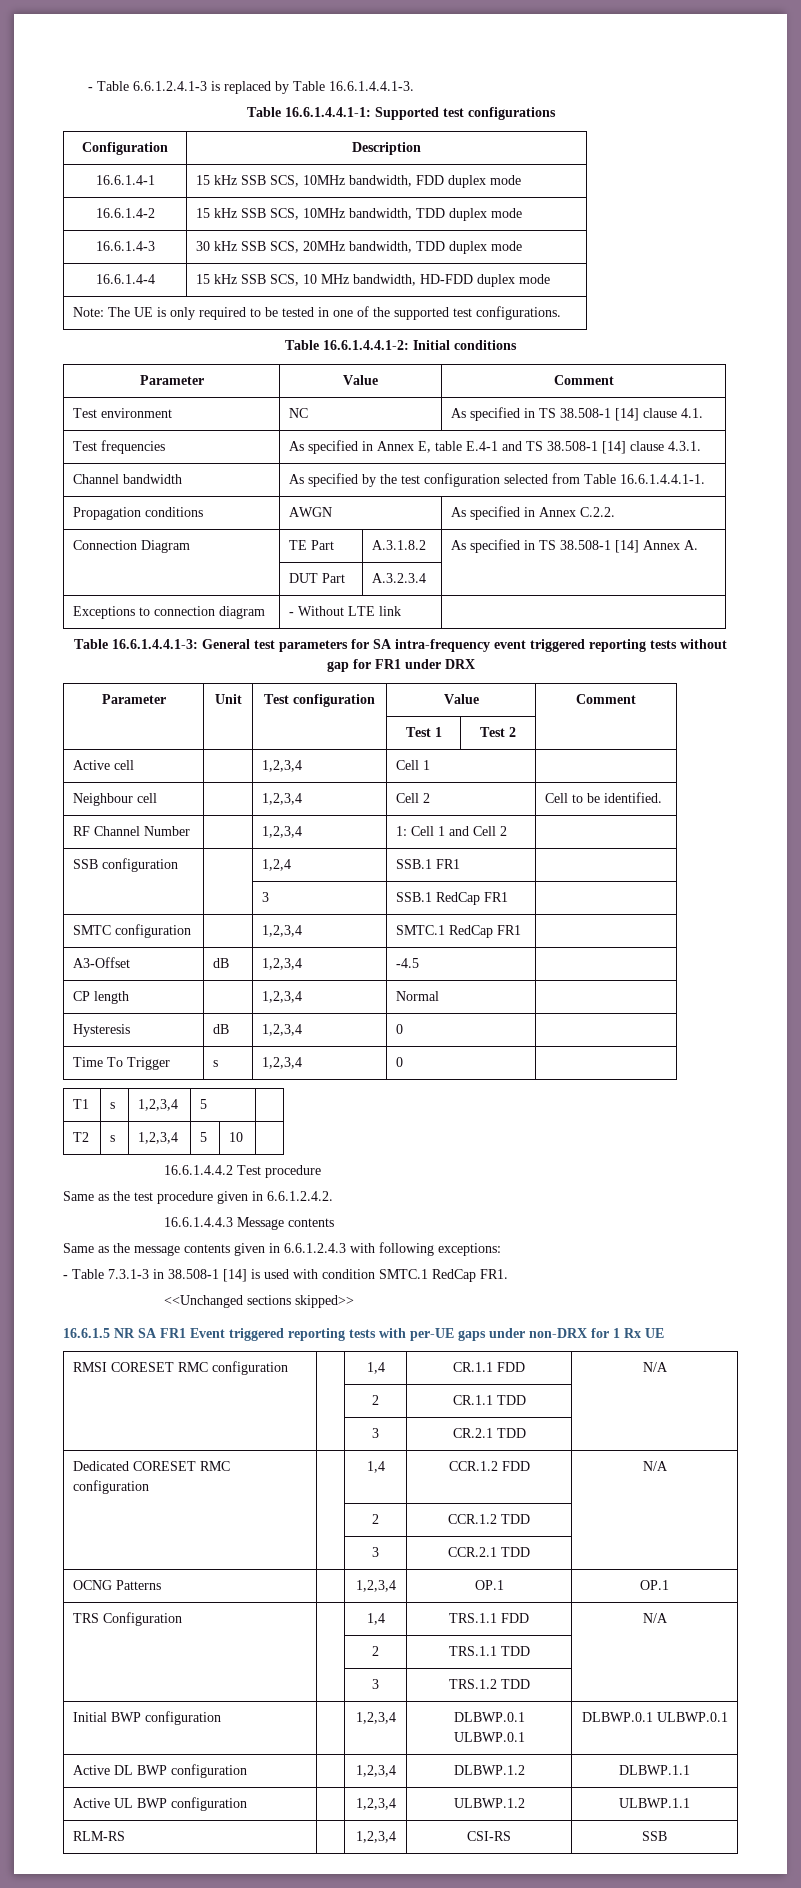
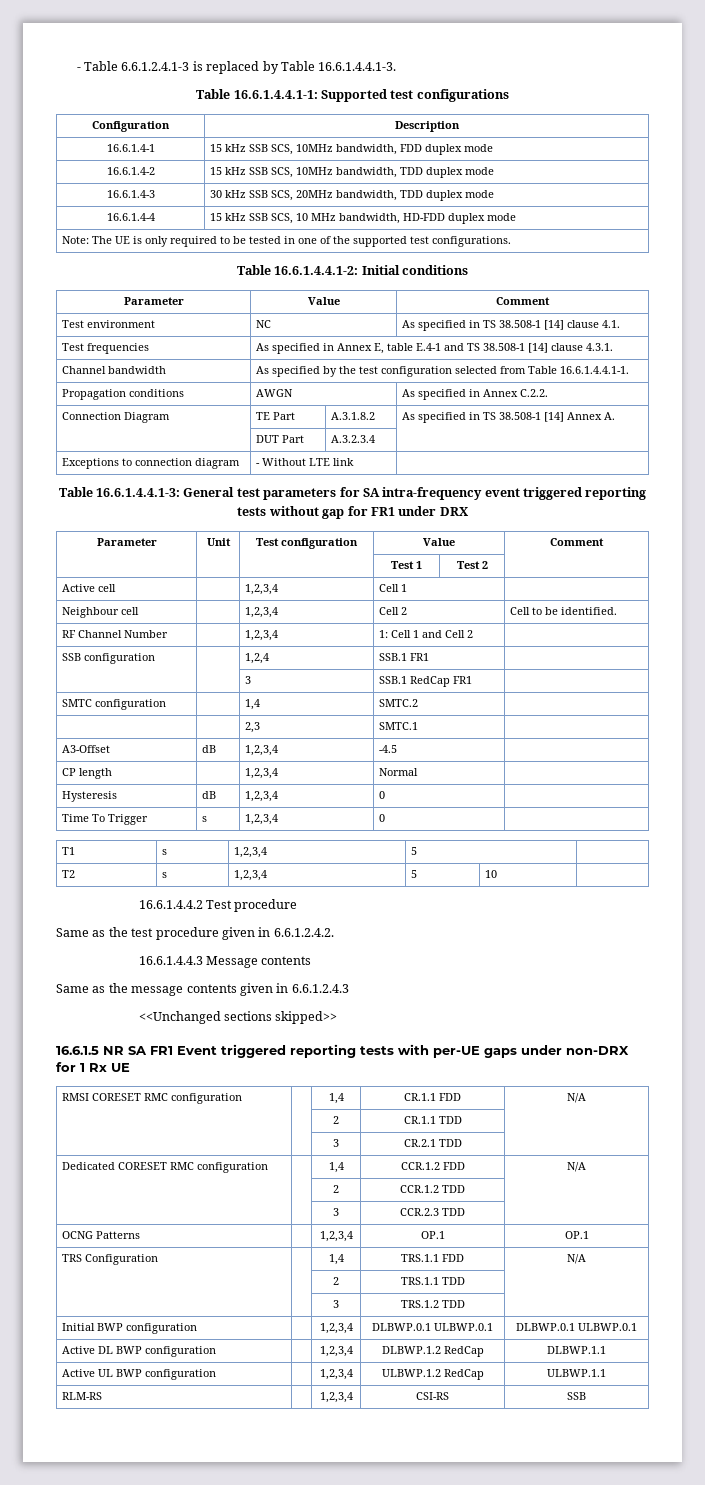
[262,925,303,937] [396,925,522,938] 1,2,3,4 | SMTC.1 RedCap FR1 -> [245,699,261,710] [379,699,419,707] [245,722,261,733] [379,722,419,730] 1,4 | SMTC.2 | // | | 2,3 | SMTC.1
[350,1242,501,1256] [63,1269,508,1282] with following exceptions: // - Table 7.3.1-3 in 38.508-1 [14] is used with condition SMTC.1 RedCap FR1. -> (349, 988) none
[448,1547,497,1557] CCR.2.1 -> [400,1208,439,1216] CCR.2.3
(525, 1770) none -> [443,1346,484,1357] RedCap
(525, 1803) none -> [443,1369,484,1380] RedCap

